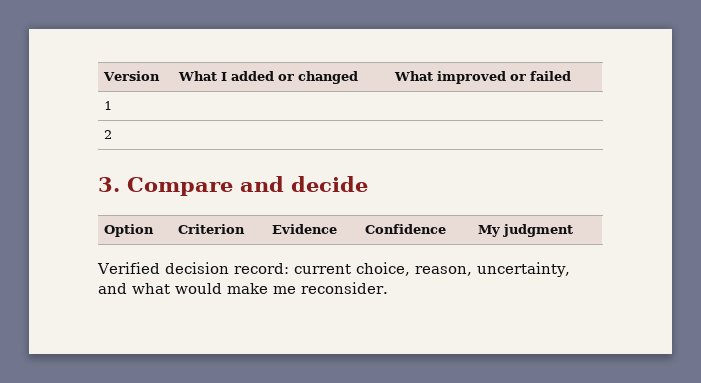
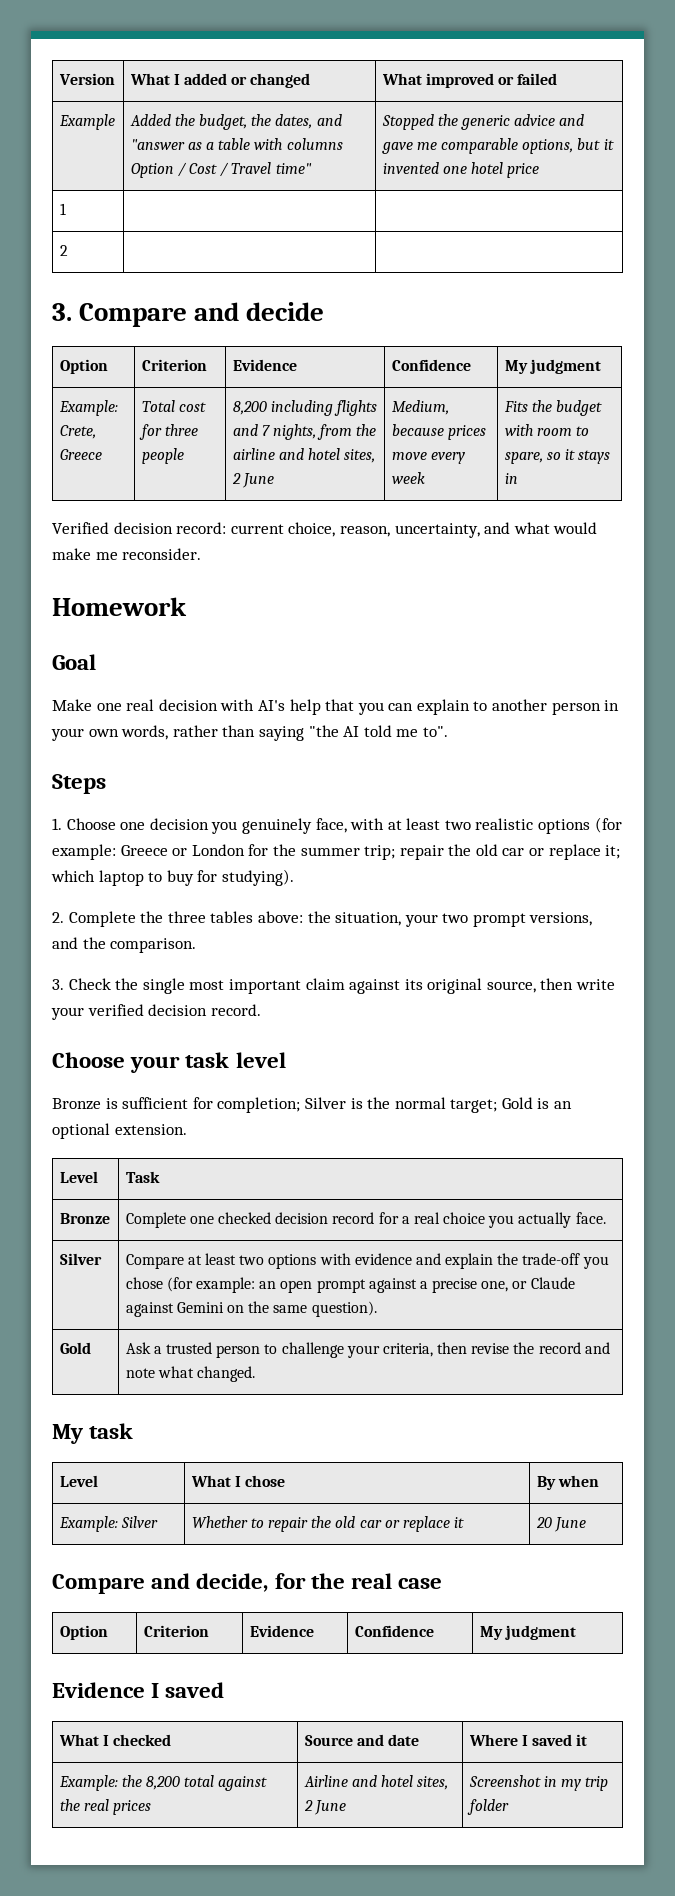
(572, 76) none -> [58,114,115,130] [129,114,342,130] [130,138,343,150] [130,162,312,178] [381,114,585,130] [381,138,614,154] [382,162,540,178] // Example | Added the budget, the dates, and "answer as a table with columns Option / Cost / Travel time" | Stopped the generic advice and gave me comparable options, but it invented one hotel price
(574, 230) none -> [58,400,118,416] [59,425,96,439] [59,449,102,460] [141,400,206,412] [138,424,198,440] [141,448,184,464] [232,400,377,416] [232,424,377,440] [232,448,376,463] [231,473,274,488] [391,400,449,415] [391,424,486,440] [391,452,465,464] [391,472,425,484] [503,400,602,416] [504,424,589,436] [504,449,611,464] [504,473,518,484] // Example: Crete, Greece | Total cost for three people | 8,200 including flights and 7 nights, from the airline and hotel sites, 2 June | Medium, because prices move every week | Fits the budget with room to spare, so it stays in
(388, 288) none -> [52,597,187,616] [52,654,96,670] [52,699,620,715] [51,725,448,741] [52,774,106,794] [52,817,622,834] [52,844,621,860] [51,869,294,886] [52,911,593,927] [52,937,197,953] [52,978,616,994] [51,1004,261,1020] [52,1052,286,1073] [52,1097,573,1113] [52,1123,187,1139] [59,1171,98,1183] [125,1171,160,1183] [59,1213,110,1224] [125,1212,606,1228] [59,1253,102,1265] [125,1253,609,1269] [125,1277,575,1293] [125,1301,377,1317] [59,1342,91,1354] [125,1342,610,1358] [125,1366,255,1382] [52,1423,134,1444] [59,1475,98,1487] [190,1475,285,1487] [536,1475,599,1490] [58,1516,158,1532] [191,1516,465,1532] [535,1517,586,1532] [52,1573,443,1594] [59,1625,108,1640] [143,1625,209,1637] [249,1625,314,1637] [354,1625,434,1637] [479,1625,576,1640] [52,1682,225,1698] [58,1734,171,1746] [304,1734,419,1746] [468,1734,588,1746] [58,1775,268,1791] [59,1799,151,1815] [303,1775,449,1790] [303,1800,346,1815] [468,1775,609,1791] [466,1799,509,1815] // Homework // Goal // Make one real decision with AI's help that you can explain to another person in your own words, rather than saying "the AI told me to". // Steps // 1. Choose one decision you genuinely face, with at least two realistic options (for example: Greece or London for the summer trip; repair the old car or replace it; which laptop to buy for studying). // 2. Complete the three tables above: the situation, your two prompt versions, and the comparison. // 3. Check the single most important claim against its original source, then write your verified decision record. // Choose your task level // Bronze is sufficient for completion; Silver is the normal target; Gold is an optional extension. // Level | Task // Bronze | Complete one checked decision record for a real choice you actually face. // Silver | Compare at least two options with evidence and explain the trade-off you chose (for example: an open prompt against a precise one, or Claude against Gemini on the same question). // Gold | Ask a trusted person to challenge your criteria, then revise the record and note what changed. // My task // Level | What I chose | By when // Example: Silver | Whether to repair the old car or replace it | 20 June // Compare and decide, for the real case // Option | Criterion | Evidence | Confidence | My judgment // Evidence I saved // What I checked | Source and date | Where I saved it // Example: the 8,200 total against the real prices | Airline and hotel sites, 2 June | Screenshot in my trip folder

